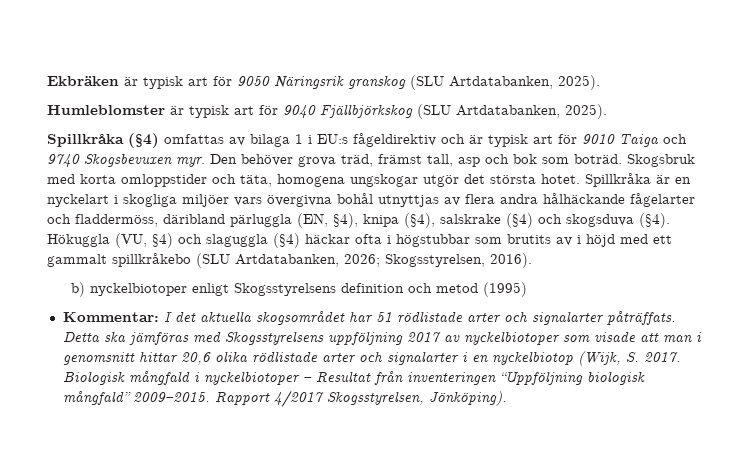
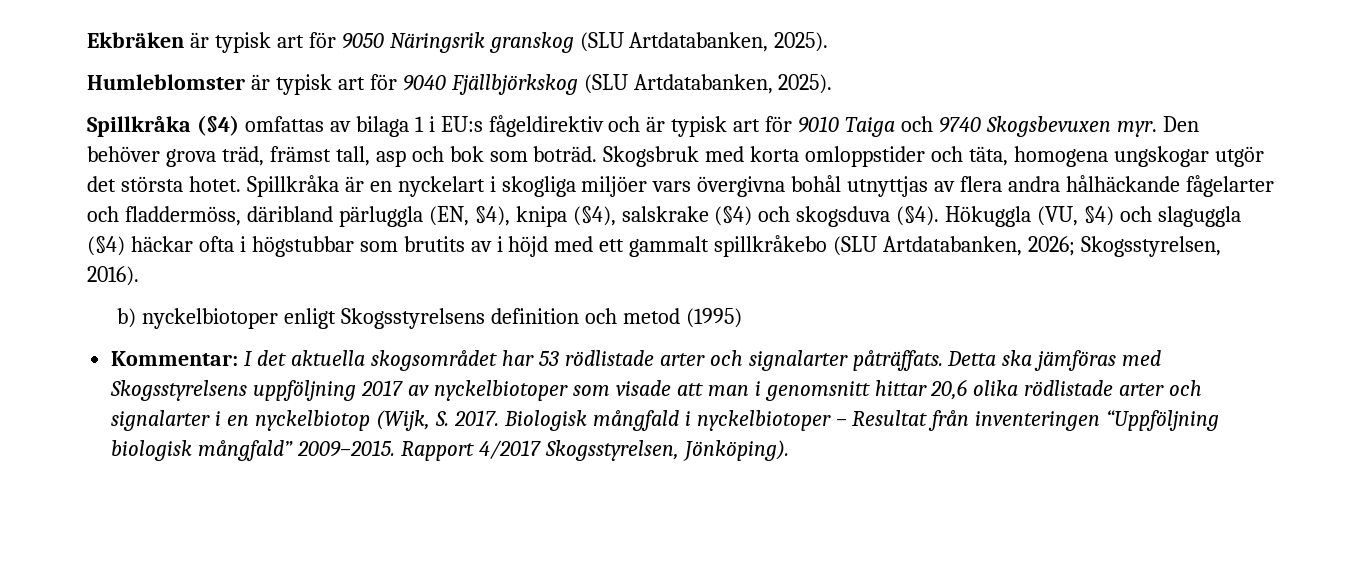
[375,312,392,322] 51 -> [538,351,559,366] 53

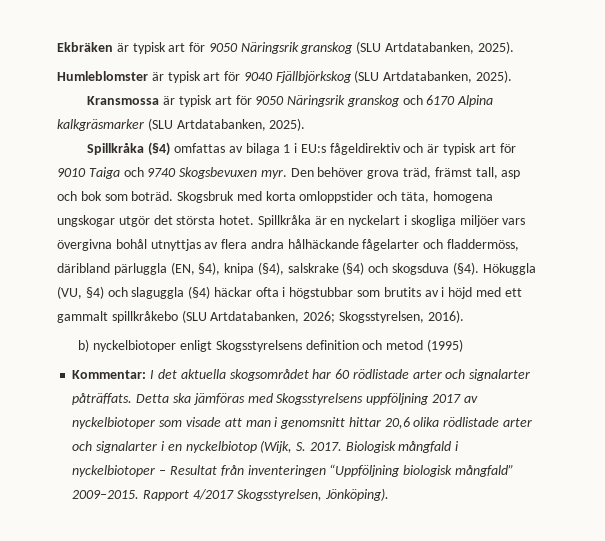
(833, 84) none -> [87,95,494,107] [57,118,306,131] // Kransmossa är typisk art för 9050 Näringsrik granskog och 6170 Alpina kalkgräsmarker (SLU Artdatabanken, 2025).
[538,351,559,366] 53 -> [335,369,351,379] 60

